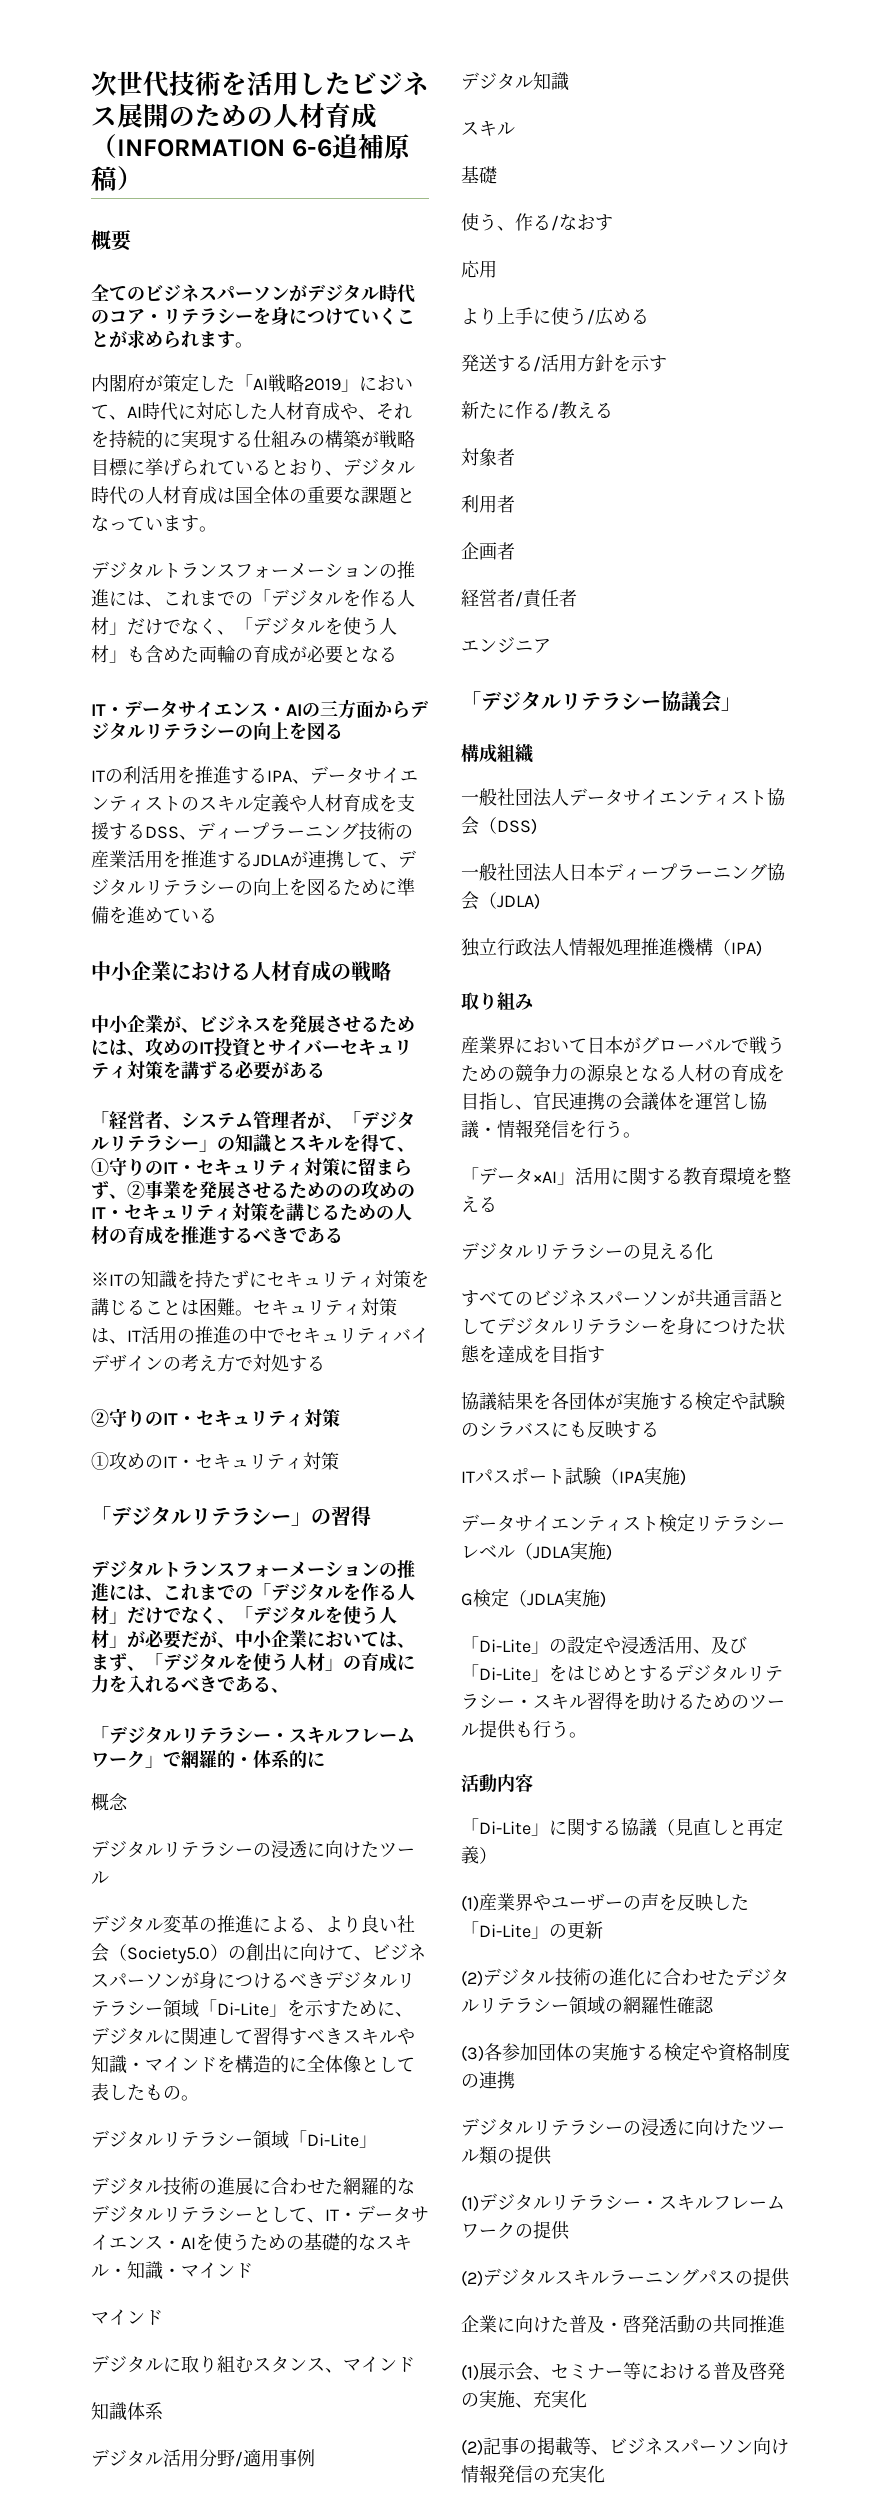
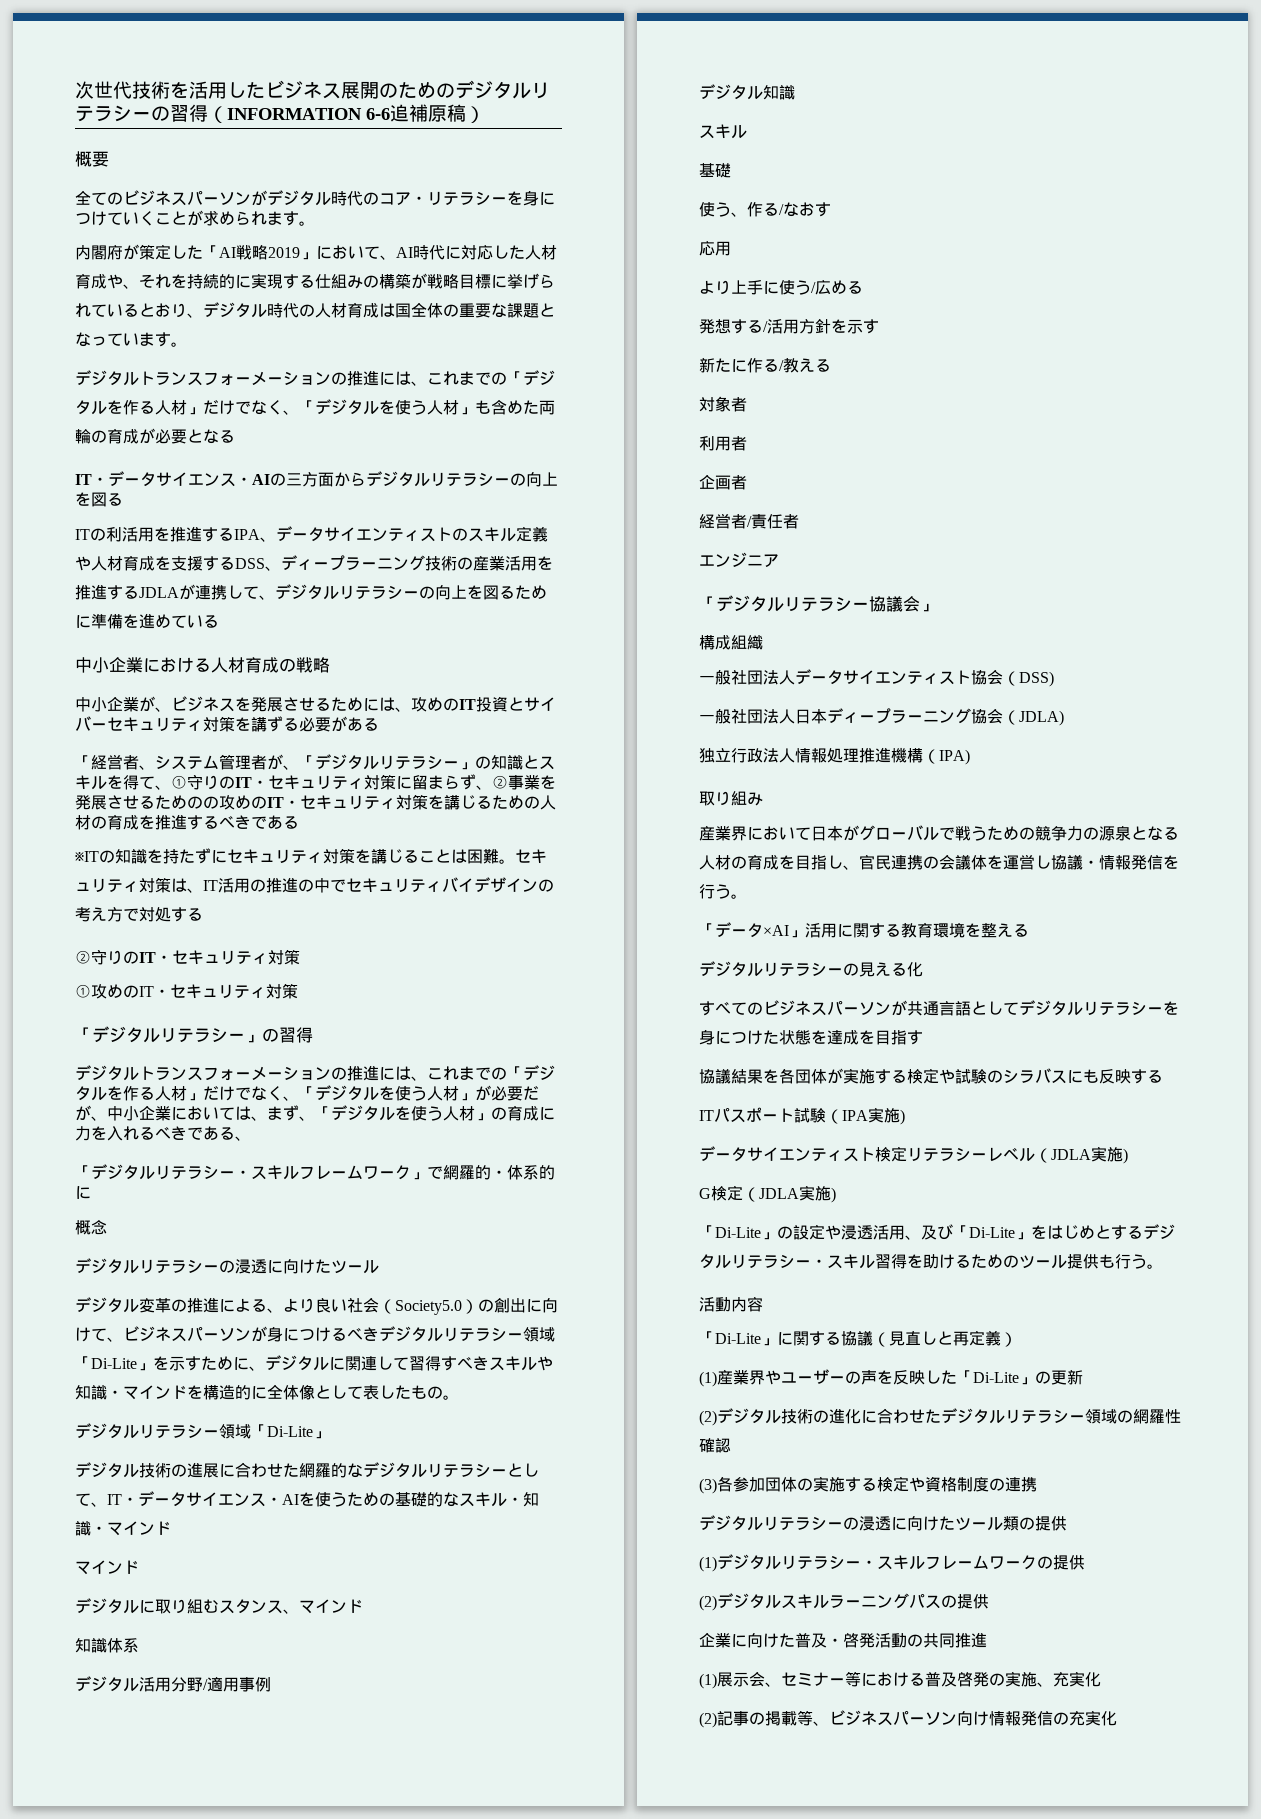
[273,102,377,129] 人材育成 -> [455,80,550,99] [75,104,208,122] デジタルリテラシーの習得
[479,354,497,372] 送 -> [715,319,731,334] 想

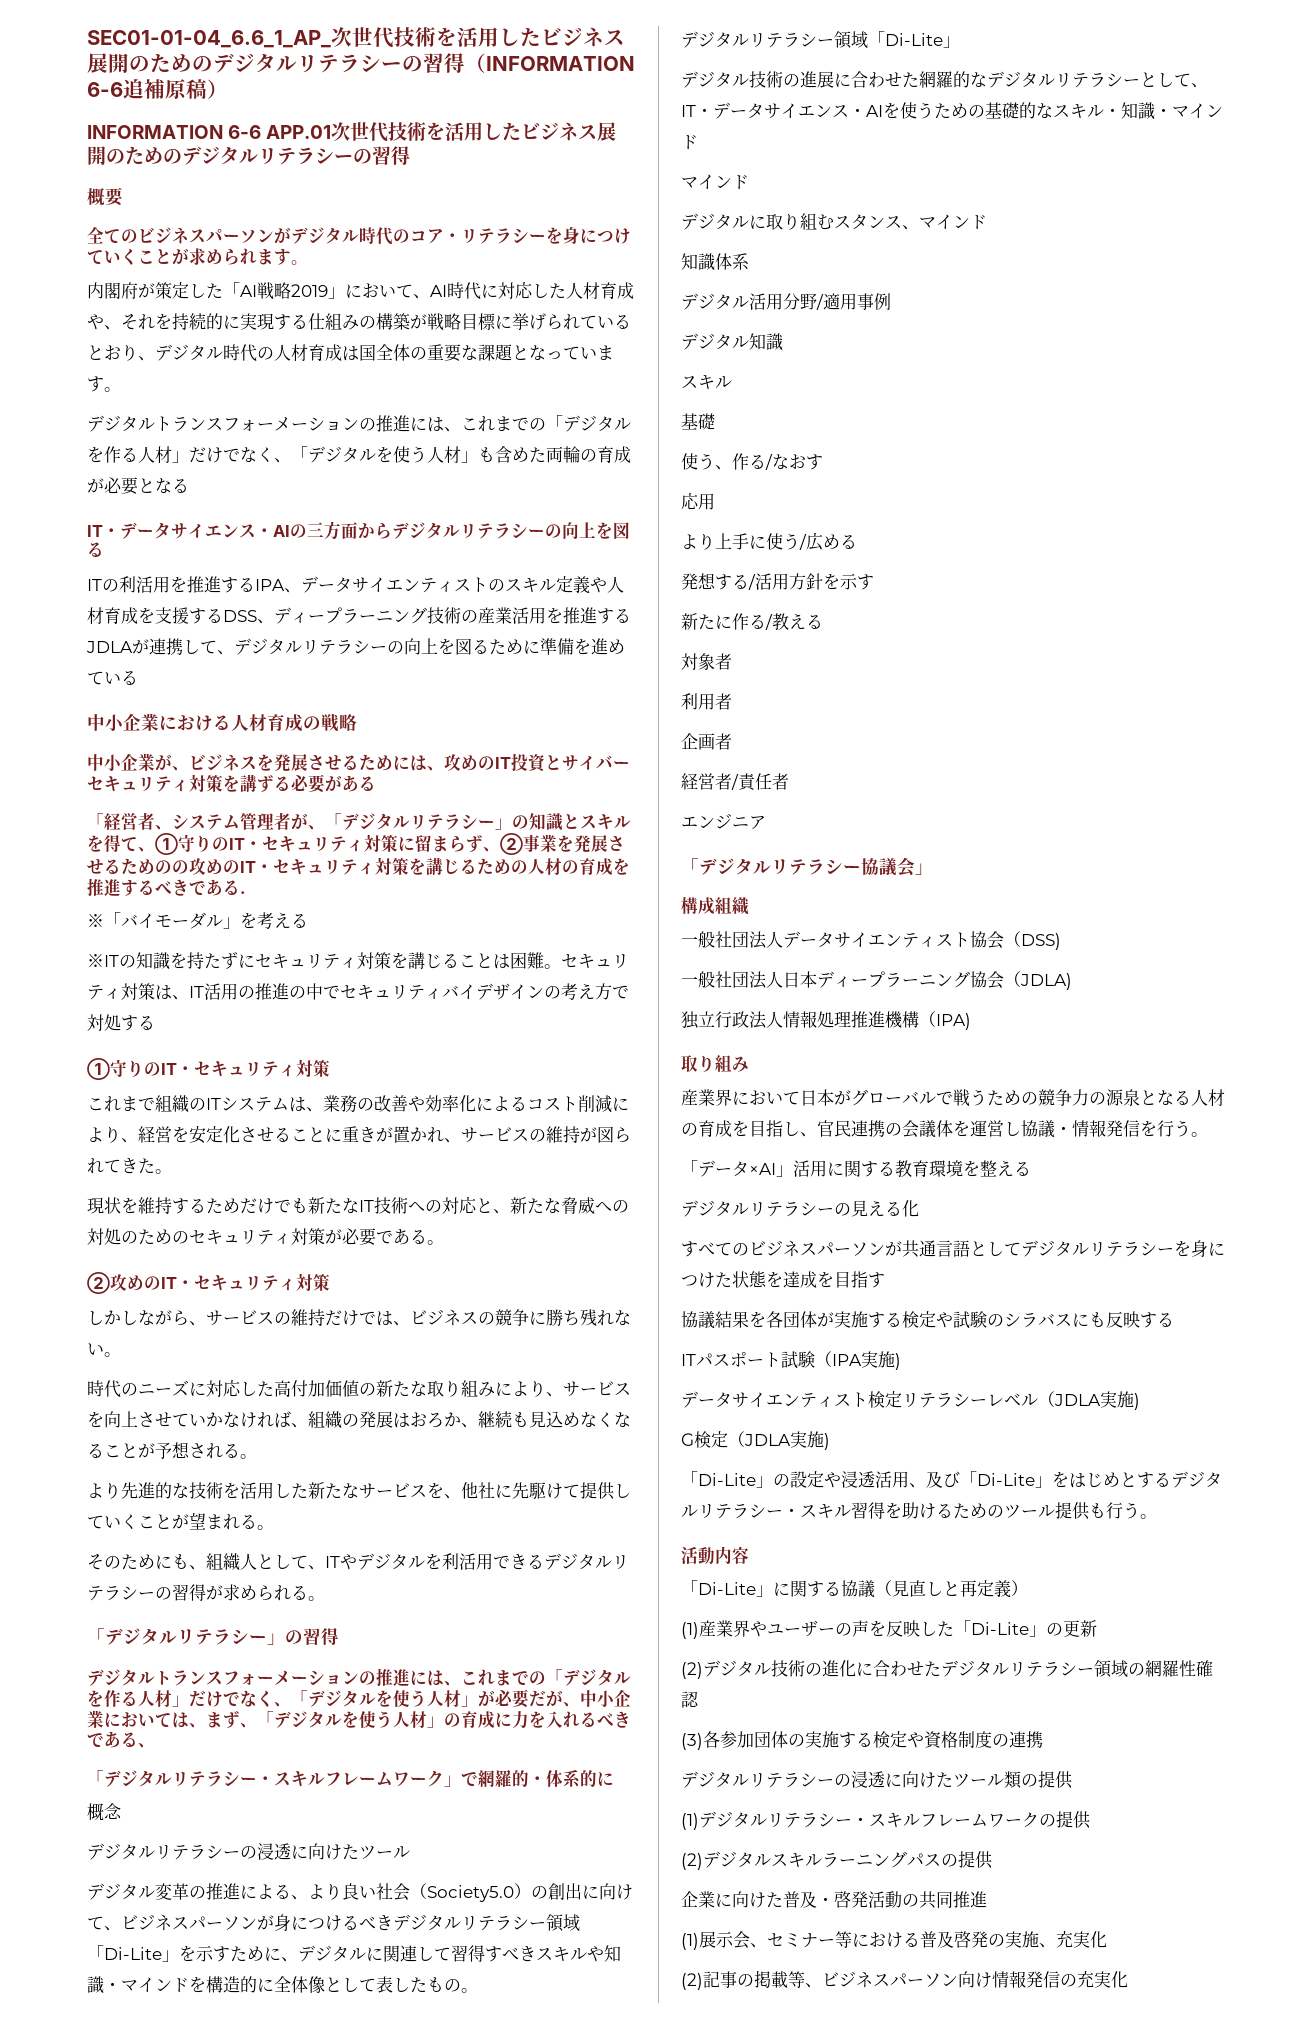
(75, 90) none -> [87,30,331,48] SEC01-01-04_6.6_1_AP_
(485, 114) none -> [87,122,617,142] [87,146,410,165] // INFORMATION 6-6 APP.01次世代技術を活用したビジネス展開のためのデジタルリテラシーの習得
(299, 822) none -> [240,891,246,894] [87,912,308,929] . // ※「バイモーダル」を考える
[75,950,91,964] ② -> [87,1058,110,1080] ①
[75,983,298,999] ①攻めのIT・セキュリティ対策 -> [87,1095,629,1113] [87,1126,631,1144] [87,1158,172,1174] [87,1197,629,1215] [87,1228,444,1246] [87,1272,330,1294] [87,1309,631,1327] [87,1343,121,1357] [87,1380,631,1398] [87,1411,631,1428] [87,1442,257,1459] [87,1482,631,1500] [87,1512,274,1530] [87,1553,629,1570] [87,1584,325,1601] これまで組織のITシステムは、業務の改善や効率化によるコスト削減により、経営を安定化させることに重きが置かれ、サービスの維持が図られてきた。 // 現状を維持するためだけでも新たなIT技術への対応と、新たな脅威への対処のためのセキュリティ対策が必要である。 // ②攻めのIT・セキュリティ対策 // しかしながら、サービスの維持だけでは、ビジネスの競争に勝ち残れない。 // 時代のニーズに対応した高付加価値の新たな取り組みにより、サービスを向上させていかなければ、組織の発展はおろか、継続も見込めなくなることが予想される。 // より先進的な技術を活用した新たなサービスを、他社に先駆けて提供していくことが望まれる。 // そのためにも、組織人として、ITやデジタルを利活用できるデジタルリテラシーの習得が求められる。

